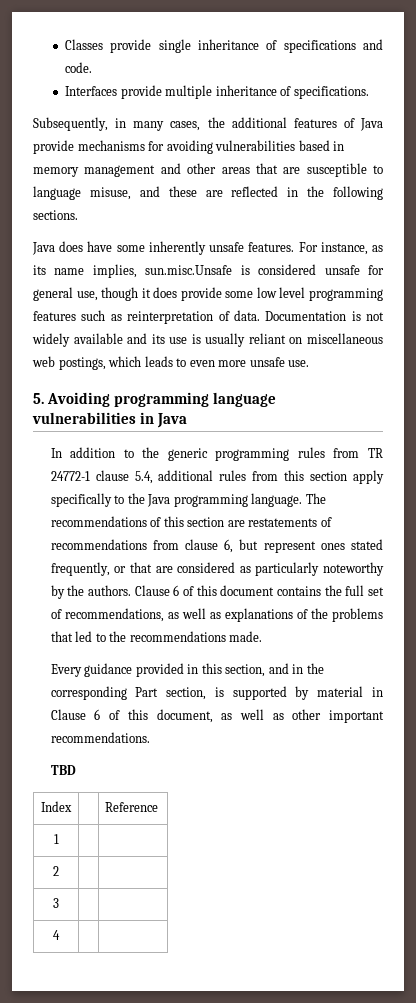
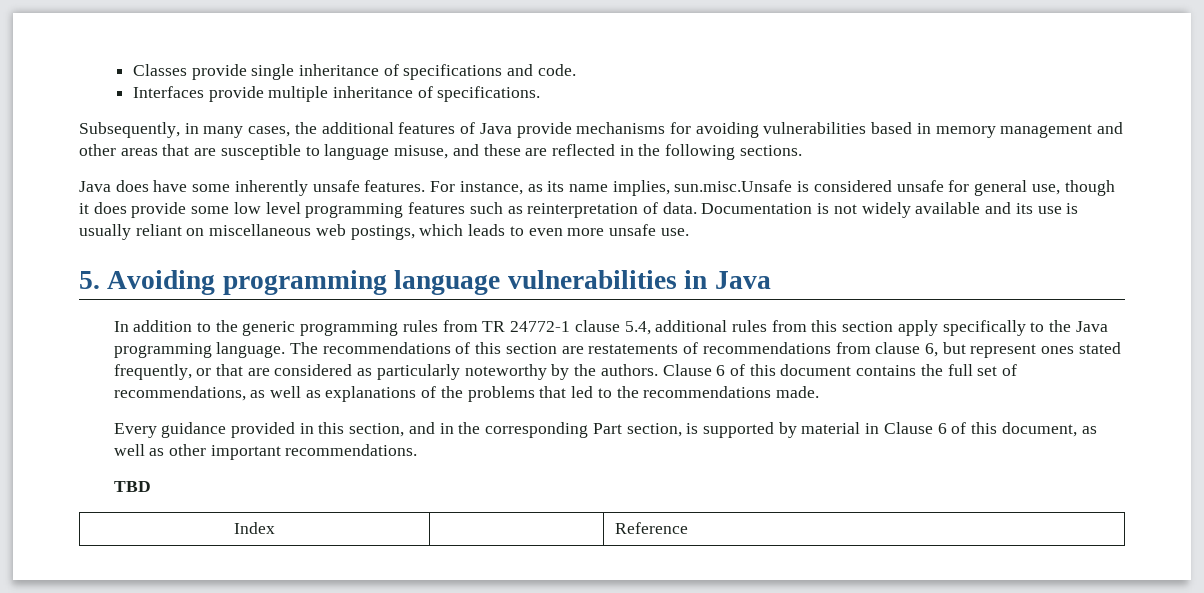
[53,834,59,844] [53,866,59,876] [53,898,59,908] [53,930,60,940] // 1 | | // 2 | | // 3 | | // 4 | | -> (689, 528) none

